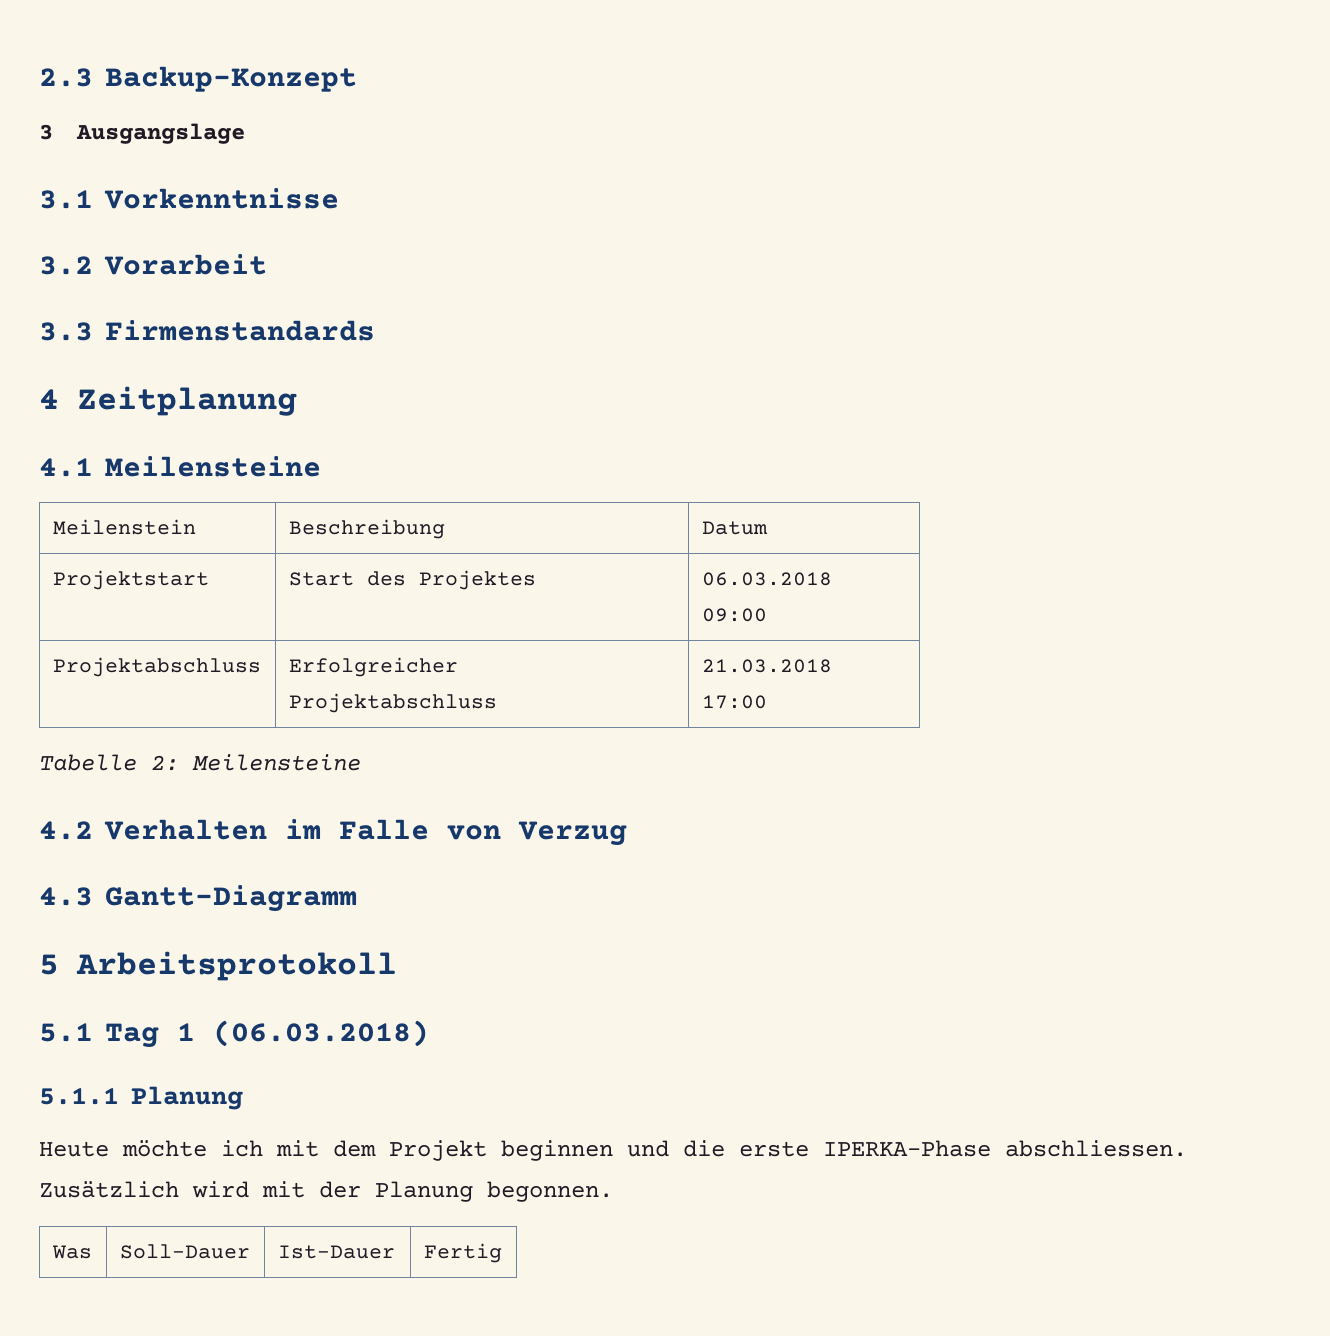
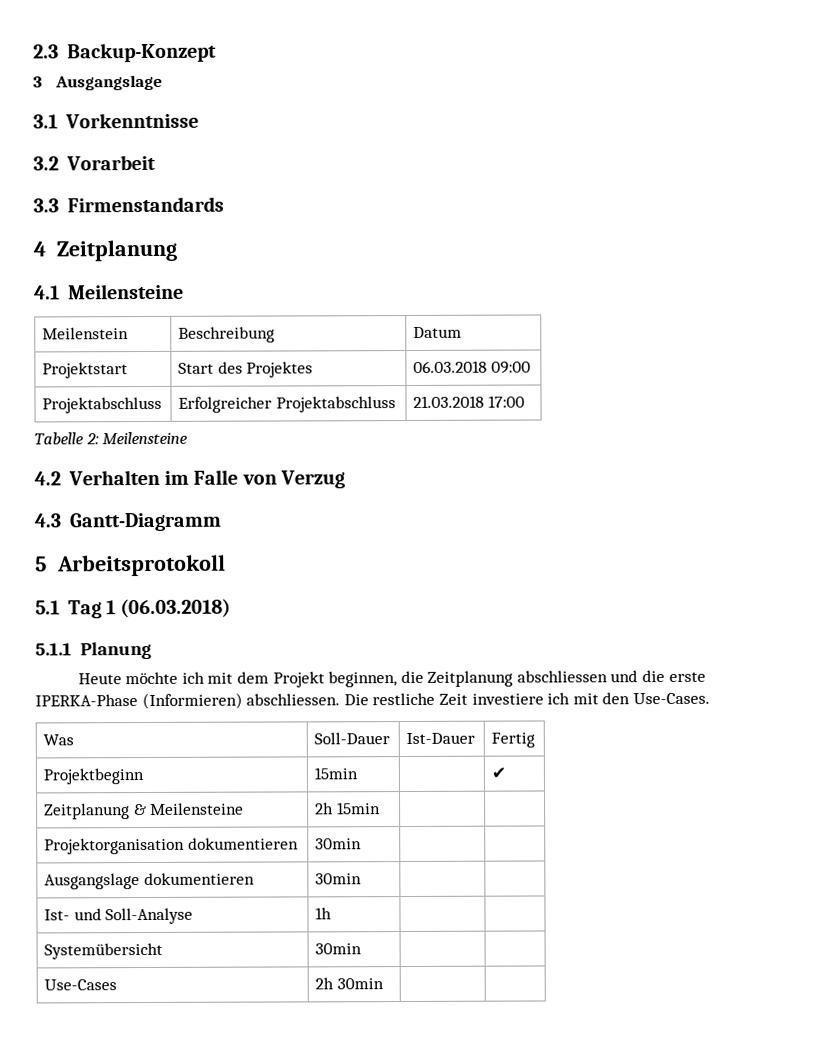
[501,1140,1187,1161] [39,1181,613,1202] [51,1245,92,1259] [119,1244,250,1259] [277,1245,395,1259] [423,1243,502,1263] beginnen und die erste IPERKA-Phase abschliessen. Zusätzlich wird mit der Planung begonnen. // Was | Soll-Dauer | Ist-Dauer | Fertig -> [328,670,706,688] [35,692,710,710] [43,734,75,746] [314,732,391,745] [406,732,476,745] [491,732,536,748] [43,768,145,785] [314,767,359,780] [491,767,507,779] [44,802,245,820] [315,802,381,815] [44,837,299,855] [315,838,363,850] [44,872,255,890] [315,873,363,885] [44,907,194,925] [315,907,333,920] [44,942,164,960] [315,943,363,955] [44,979,118,991] [315,977,384,990] beginnen, die Zeitplanung abschliessen und die erste IPERKA-Phase (Informieren) abschliessen. Die restliche Zeit investiere ich mit den Use-Cases. // Was | Soll-Dauer | Ist-Dauer | Fertig // Projektbeginn | 15min | | ✔ // Zeitplanung & Meilensteine | 2h 15min | | // Projektorganisation dokumentieren | 30min | | // Ausgangslage dokumentieren | 30min | | // Ist- und Soll-Analyse | 1h | | // Systemübersicht | 30min | | // Use-Cases | 2h 30min | |

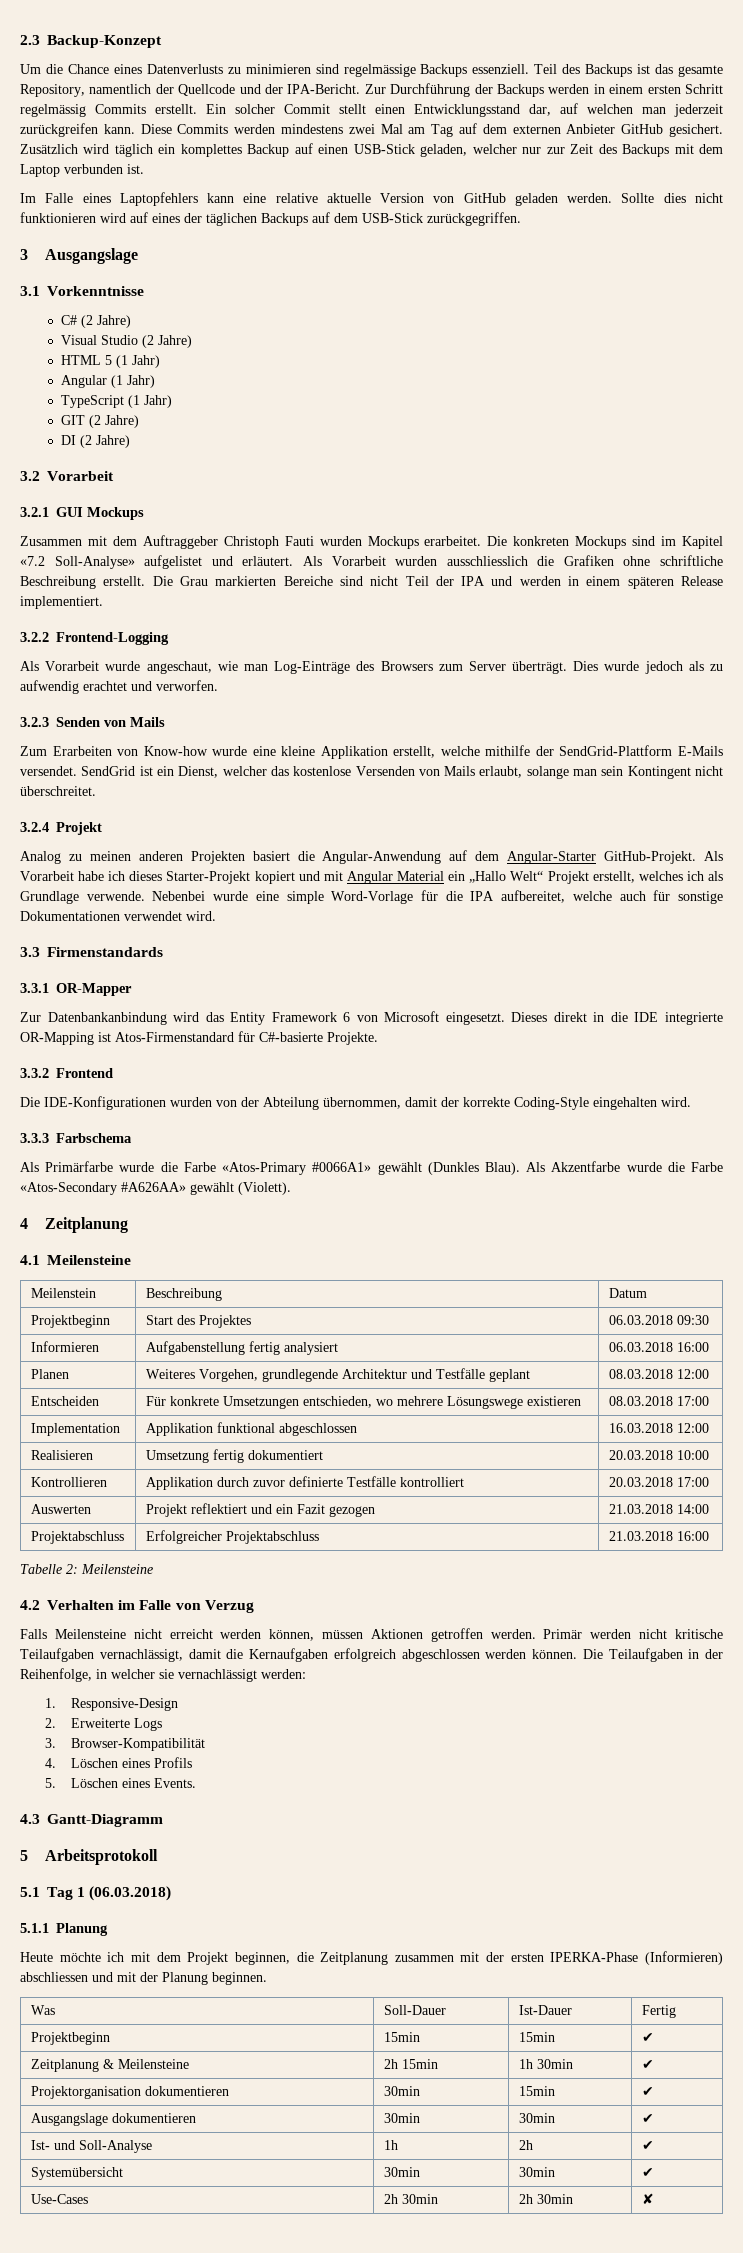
[33,74,164,91] [33,112,199,129] [33,154,156,171] [33,196,224,213] 3 Ausgangslage // 3.1 Vorkenntnisse // 3.2 Vorarbeit // 3.3 Firmenstandards -> [20,64,723,77] [20,83,723,97] [20,103,723,117] [20,123,723,137] [20,143,724,157] [20,164,144,177] [20,192,723,206] [20,212,521,226] [20,248,139,264] [20,286,144,296] [60,315,131,328] [60,335,192,348] [60,355,160,368] [60,375,155,388] [60,395,172,408] [60,415,139,428] [60,435,130,448] [20,471,114,481] [20,507,144,520] [20,535,724,549] [20,555,724,569] [20,576,723,589] [20,596,103,609] [20,632,169,645] [20,661,723,674] [20,680,218,694] [20,717,165,727] [20,745,723,759] [20,766,723,779] [20,786,96,796] [20,822,102,835] [20,850,723,864] [20,871,724,884] [20,890,723,904] [20,911,216,921] [20,947,163,957] [20,983,132,996] [20,1011,723,1025] [20,1031,378,1045] [20,1068,113,1078] [20,1096,691,1110] [20,1133,132,1143] [20,1161,723,1175] [20,1182,291,1195] Um die Chance eines Datenverlusts zu minimieren sind regelmässige Backups essenziell. Teil des Backups ist das gesamte Repository, namentlich der Quellcode und der IPA-Bericht. Zur Durchführung der Backups werden in einem ersten Schritt regelmässig Commits erstellt. Ein solcher Commit stellt einen Entwicklungsstand dar, auf welchen man jederzeit zurückgreifen kann. Diese Commits werden mindestens zwei Mal am Tag auf dem externen Anbieter GitHub gesichert. Zusätzlich wird täglich ein komplettes Backup auf einen USB-Stick geladen, welcher nur zur Zeit des Backups mit dem Laptop verbunden ist. // Im Falle eines Laptopfehlers kann eine relative aktuelle Version von GitHub geladen werden. Sollte dies nicht funktionieren wird auf eines der täglichen Backups auf dem USB-Stick zurückgegriffen. // 3 Ausgangslage // 3.1 Vorkenntnisse // C# (2 Jahre) // Visual Studio (2 Jahre) // HTML 5 (1 Jahr) // Angular (1 Jahr) // TypeScript (1 Jahr) // GIT (2 Jahre) // DI (2 Jahre) // 3.2 Vorarbeit // 3.2.1 GUI Mockups // Zusammen mit dem Auftraggeber Christoph Fauti wurden Mockups erarbeitet. Die konkreten Mockups sind im Kapitel «7.2 Soll-Analyse» aufgelistet und erläutert. Als Vorarbeit wurden ausschliesslich die Grafiken ohne schriftliche Beschreibung erstellt. Die Grau markierten Bereiche sind nicht Teil der IPA und werden in einem späteren Release implementiert. // 3.2.2 Frontend-Logging // Als Vorarbeit wurde angeschaut, wie man Log-Einträge des Browsers zum Server überträgt. Dies wurde jedoch als zu aufwendig erachtet und verworfen. // 3.2.3 Senden von Mails // Zum Erarbeiten von Know-how wurde eine kleine Applikation erstellt, welche mithilfe der SendGrid-Plattform E-Mails versendet. SendGrid ist ein Dienst, welcher das kostenlose Versenden von Mails erlaubt, solange man sein Kontingent nicht überschreitet. // 3.2.4 Projekt // Analog zu meinen anderen Projekten basiert die Angular-Anwendung auf dem Angular-Starter GitHub-Projekt. Als Vorarbeit habe ich dieses Starter-Projekt kopiert und mit Angular Material ein „Hallo Welt“ Projekt erstellt, welches ich als Grundlage verwende. Nebenbei wurde eine simple Word-Vorlage für die IPA aufbereitet, welche auch für sonstige Dokumentationen verwendet wird. // 3.3 Firmenstandards // 3.3.1 OR-Mapper // Zur Datenbankanbindung wird das Entity Framework 6 von Microsoft eingesetzt. Dieses direkt in die IDE integrierte OR-Mapping ist Atos-Firmenstandard für C#-basierte Projekte. // 3.3.2 Frontend // Die IDE-Konfigurationen wurden von der Abteilung übernommen, damit der korrekte Coding-Style eingehalten wird. // 3.3.3 Farbschema // Als Primärfarbe wurde die Farbe «Atos-Primary #0066A1» gewählt (Dunkles Blau). Als Akzentfarbe wurde die Farbe «Atos-Secondary #A626AA» gewählt (Violett).
[42,362,129,379] Projektstart -> [30,1315,110,1328] Projektbeginn
[490,361,531,374] 09:00 -> [676,1315,709,1325] [30,1341,99,1352] [145,1341,338,1355] [608,1342,709,1352] [30,1369,69,1379] [145,1368,530,1382] [608,1369,709,1379] [30,1396,99,1406] [145,1396,581,1409] [608,1396,709,1406] [30,1423,120,1436] [145,1422,357,1436] [608,1423,709,1433] [30,1450,93,1460] [145,1449,323,1463] [608,1450,709,1460] [30,1477,107,1487] [145,1476,464,1490] [608,1477,709,1487] [30,1504,91,1514] [145,1503,375,1517] [608,1504,709,1514] 09:30 // Informieren | Aufgabenstellung fertig analysiert | 06.03.2018 16:00 // Planen | Weiteres Vorgehen, grundlegende Architektur und Testfälle geplant | 08.03.2018 12:00 // Entscheiden | Für konkrete Umsetzungen entschieden, wo mehrere Lösungswege existieren | 08.03.2018 17:00 // Implementation | Applikation funktional abgeschlossen | 16.03.2018 12:00 // Realisieren | Umsetzung fertig dokumentiert | 20.03.2018 10:00 // Kontrollieren | Applikation durch zuvor definierte Testfälle kontrolliert | 20.03.2018 17:00 // Auswerten | Projekt reflektiert und ein Fazit gezogen | 21.03.2018 14:00
[487,395,525,408] 17:00 -> [676,1531,709,1541] 16:00
(346, 479) none -> [20,1628,723,1642] [20,1648,723,1662] [20,1668,306,1682] [45,1698,178,1711] [45,1718,162,1731] [45,1738,205,1751] [45,1757,192,1768] [45,1778,196,1788] // Falls Meilensteine nicht erreicht werden können, müssen Aktionen getroffen werden. Primär werden nicht kritische Teilaufgaben vernachlässigt, damit die Kernaufgaben erfolgreich abgeschlossen werden können. Die Teilaufgaben in der Reihenfolge, in welcher sie vernachlässigt werden: // 1. Responsive-Design // 2. Erweiterte Logs // 3. Browser-Kompatibilität // 4. Löschen eines Profils // 5. Löschen eines Events.
[516,670,706,683] [35,692,710,710] abschliessen und die erste IPERKA-Phase (Informieren) abschliessen. Die restliche Zeit investiere ich mit den Use-Cases. -> [394,1951,723,1965] [20,1972,267,1985] zusammen mit der ersten IPERKA-Phase (Informieren) abschliessen und mit der Planung beginnen.
(359, 773) none -> [518,2032,555,2042] 15min
(381, 808) | -> [518,2059,573,2069] [641,2060,654,2069] 1h 30min | ✔
(363, 844) | -> [518,2086,555,2096] [641,2087,654,2096] 15min | ✔
(363, 879) | -> [518,2113,555,2123] [641,2114,654,2123] 30min | ✔
(333, 913) | -> [518,2140,533,2150] [641,2141,654,2150] 2h | ✔
(363, 949) | -> [518,2167,555,2177] [641,2168,654,2177] 30min | ✔
(384, 984) | -> [518,2194,573,2204] [641,2193,654,2204] 2h 30min | ✘

